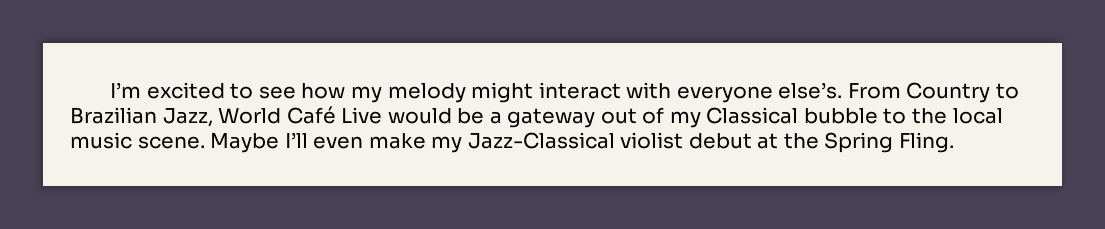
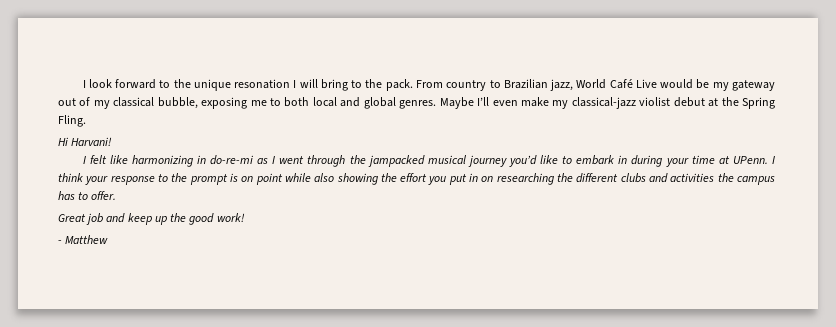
[110,82,991,103] I’m excited to see how my melody might interact with everyone else’s. From Country -> [82,79,487,91] I look forward to the unique resonation I will bring to the pack. From country
[162,108,213,127] Jazz, -> [550,79,574,91] jazz,
[489,111,502,124] a -> [712,82,729,91] my
[706,107,1003,124] [70,132,205,149] Classical bubble to the local music scene. -> [113,97,437,109] classical bubble, exposing me to both local and global genres.
[467,132,615,149] Jazz-Classical -> [571,97,636,109] classical-jazz
(954, 142) none -> [58,137,113,146] [82,155,775,167] [58,173,776,185] [58,191,117,200] [58,213,245,225] [58,235,109,244] // Hi Harvani! // I felt like harmonizing in do-re-mi as I went through the jampacked musical journey you’d like to embark in during your time at UPenn. I think your response to the prompt is on point while also showing the effort you put in on researching the different clubs and activities the campus has to offer. // Great job and keep up the good work! // - Matthew

